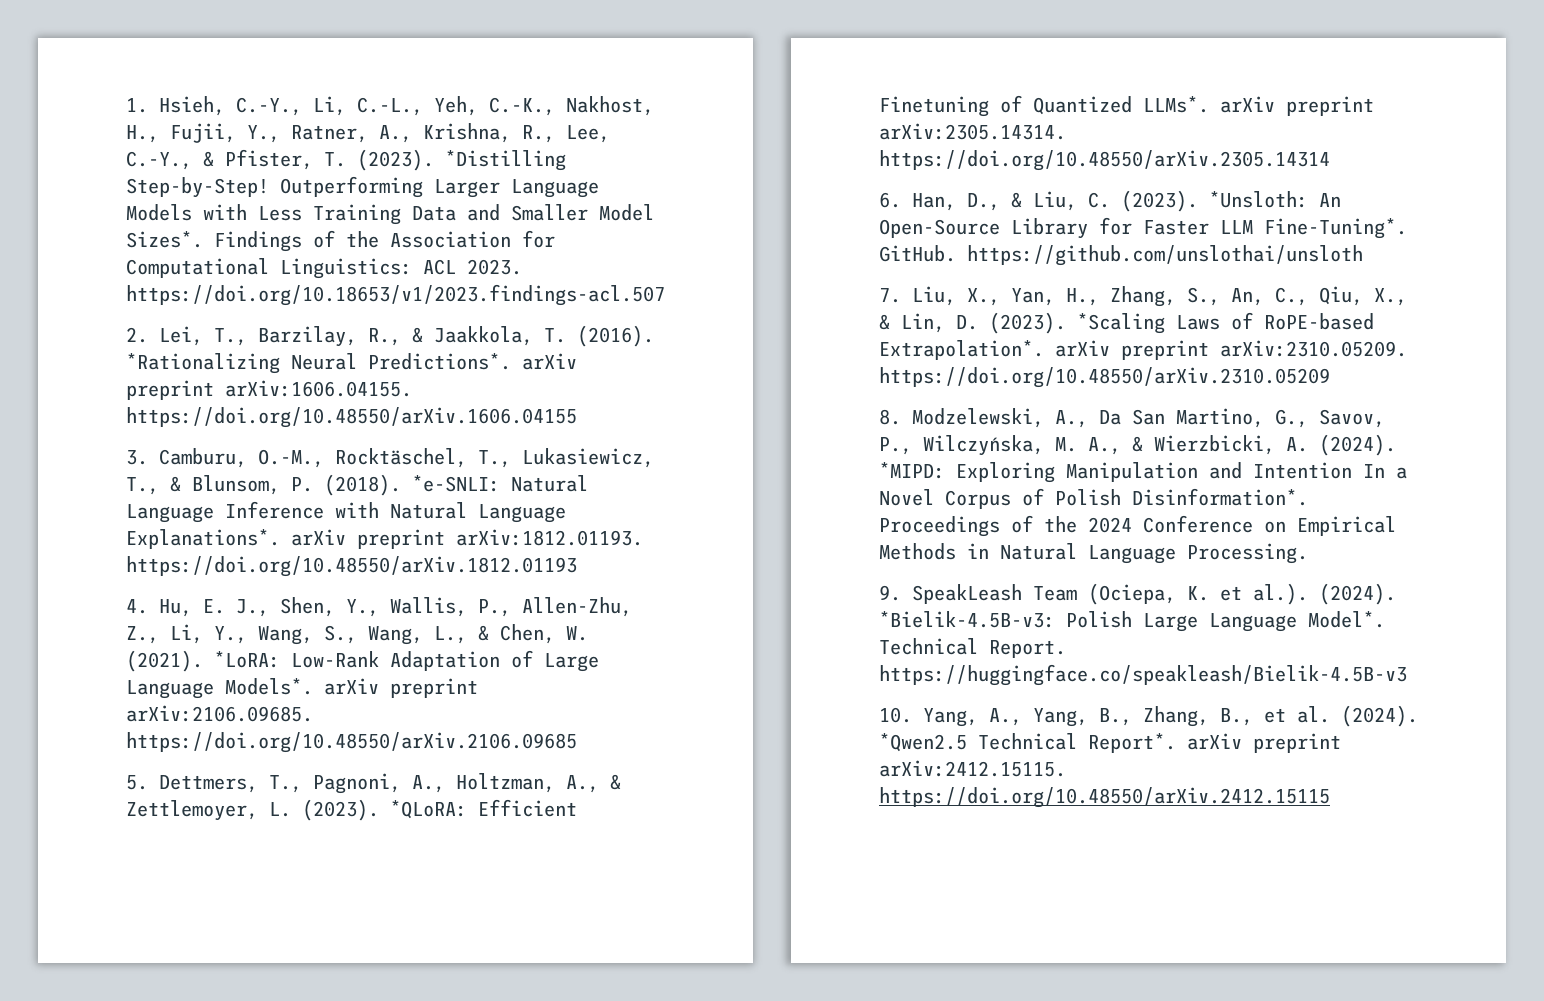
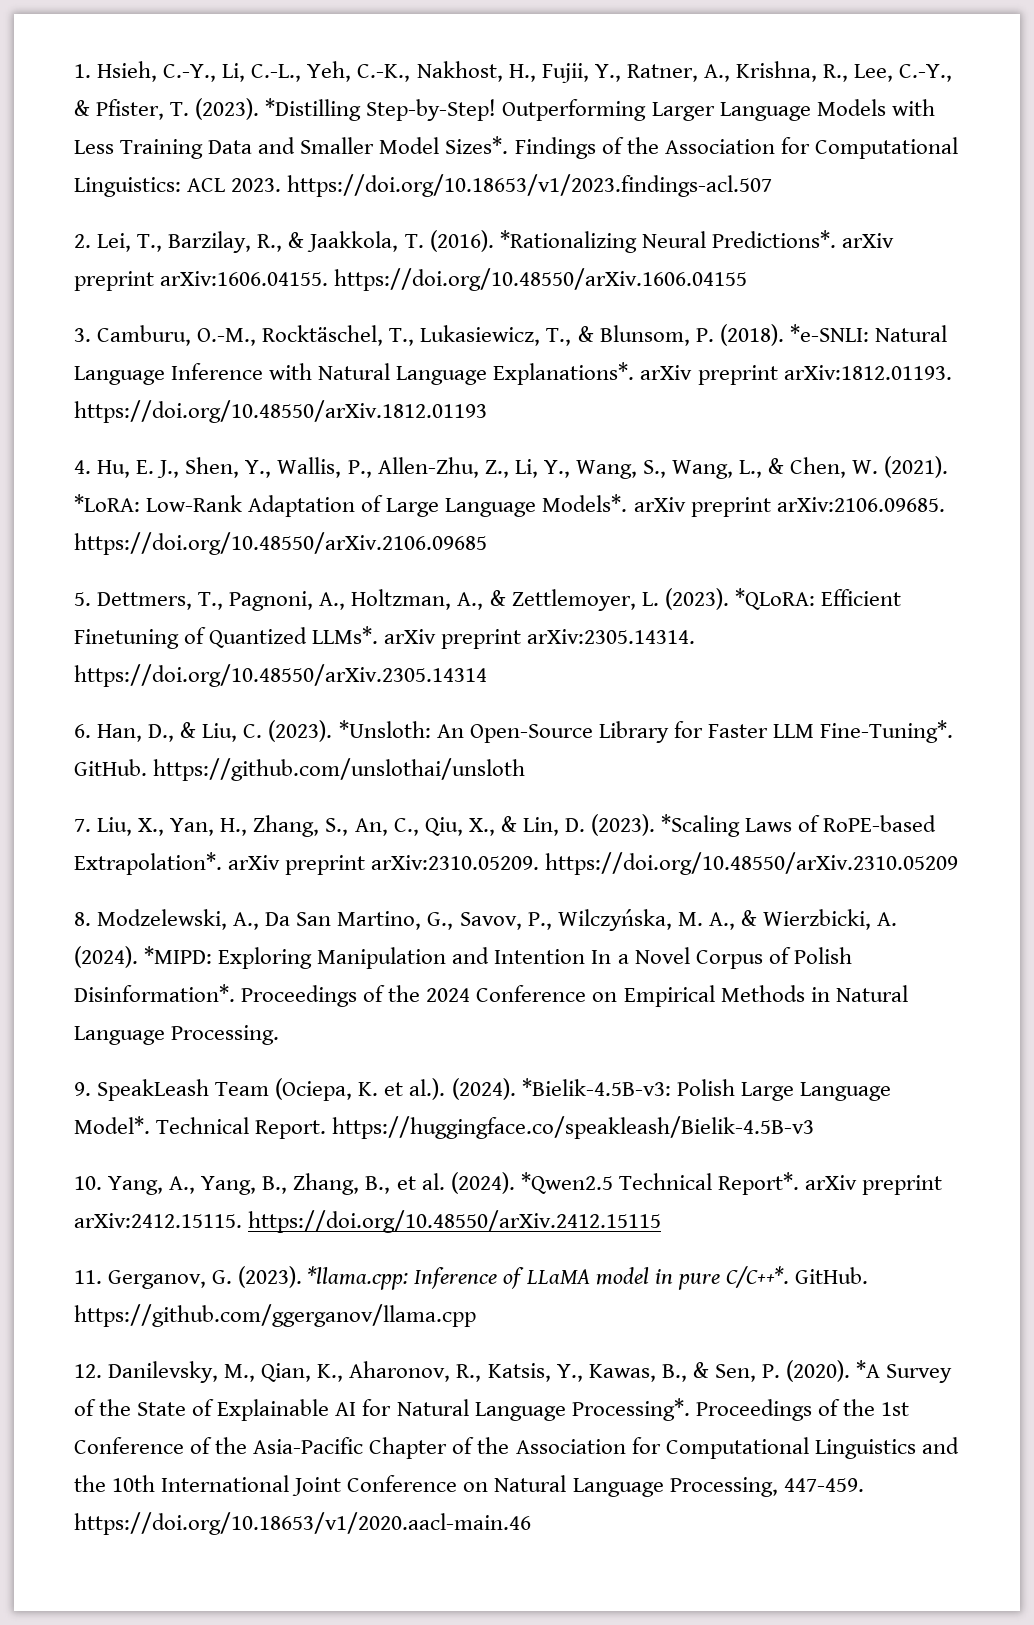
(1330, 797) none -> [74,1266,868,1290] [74,1304,476,1327] [74,1360,953,1383] [74,1398,909,1421] [74,1437,959,1459] [74,1475,864,1497] [74,1512,531,1535] // 11. Gerganov, G. (2023). *llama.cpp: Inference of LLaMA model in pure C/C++*. GitHub. https://github.com/ggerganov/llama.cpp // 12. Danilevsky, M., Qian, K., Aharonov, R., Katsis, Y., Kawas, B., & Sen, P. (2020). *A Survey of the State of Explainable AI for Natural Language Processing*. Proceedings of the 1st Conference of the Asia-Pacific Chapter of the Association for Computational Linguistics and the 10th International Joint Conference on Natural Language Processing, 447-459. https://doi.org/10.18653/v1/2020.aacl-main.46

